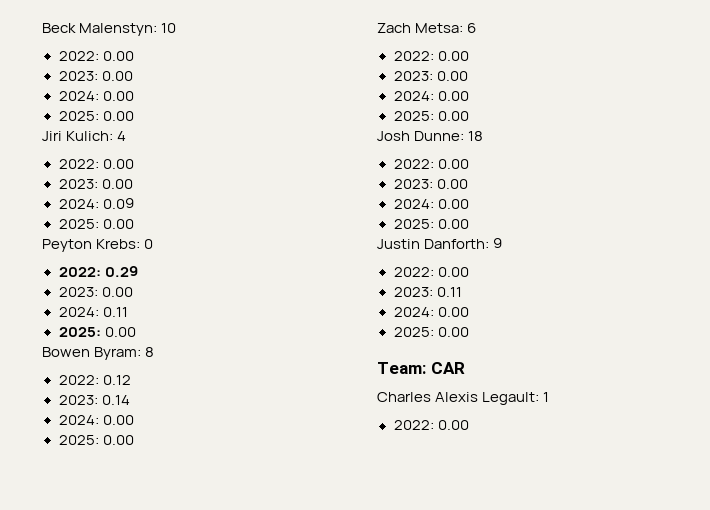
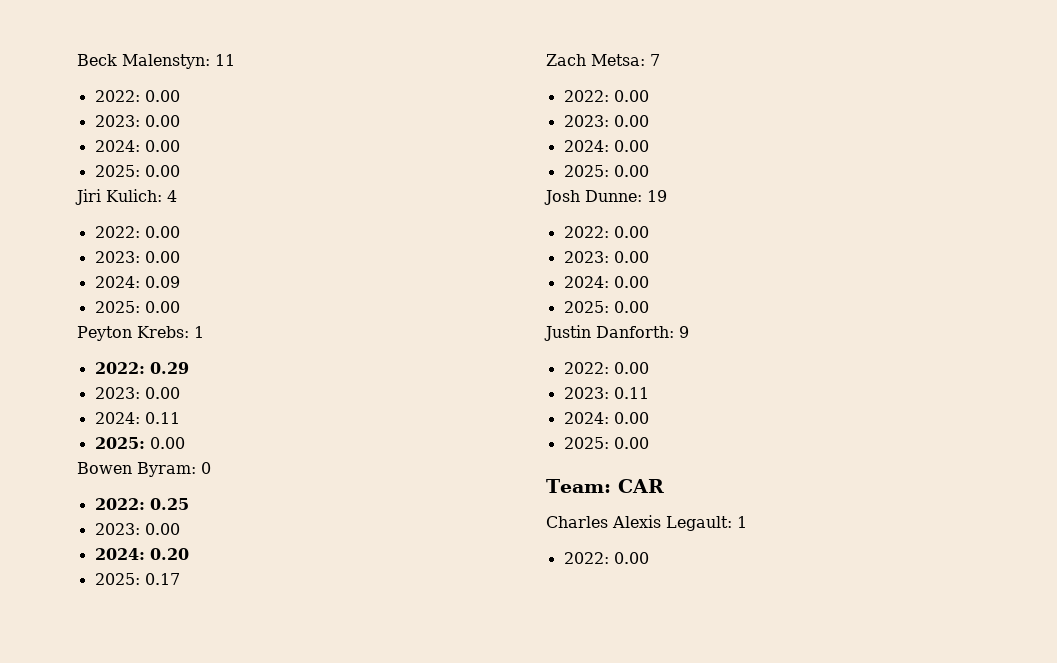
[161,23,177,33] 10 -> [215,54,235,66] 11
[144,239,154,249] 0 -> [194,326,204,338] 1
[145,347,155,357] [58,375,131,385] [58,395,130,405] [58,415,134,425] [58,435,134,445] 8 // 2022: 0.12 // 2023: 0.14 // 2024: 0.00 // 2025: 0.00 -> [201,462,211,474] [94,498,189,510] [94,523,180,535] [94,548,189,560] [94,573,180,585] 0 // 2022: 0.25 // 2023: 0.00 // 2024: 0.20 // 2025: 0.17
[467,23,477,33] 6 -> [650,54,660,66] 7
[468,131,484,141] 18 -> [647,190,667,202] 19

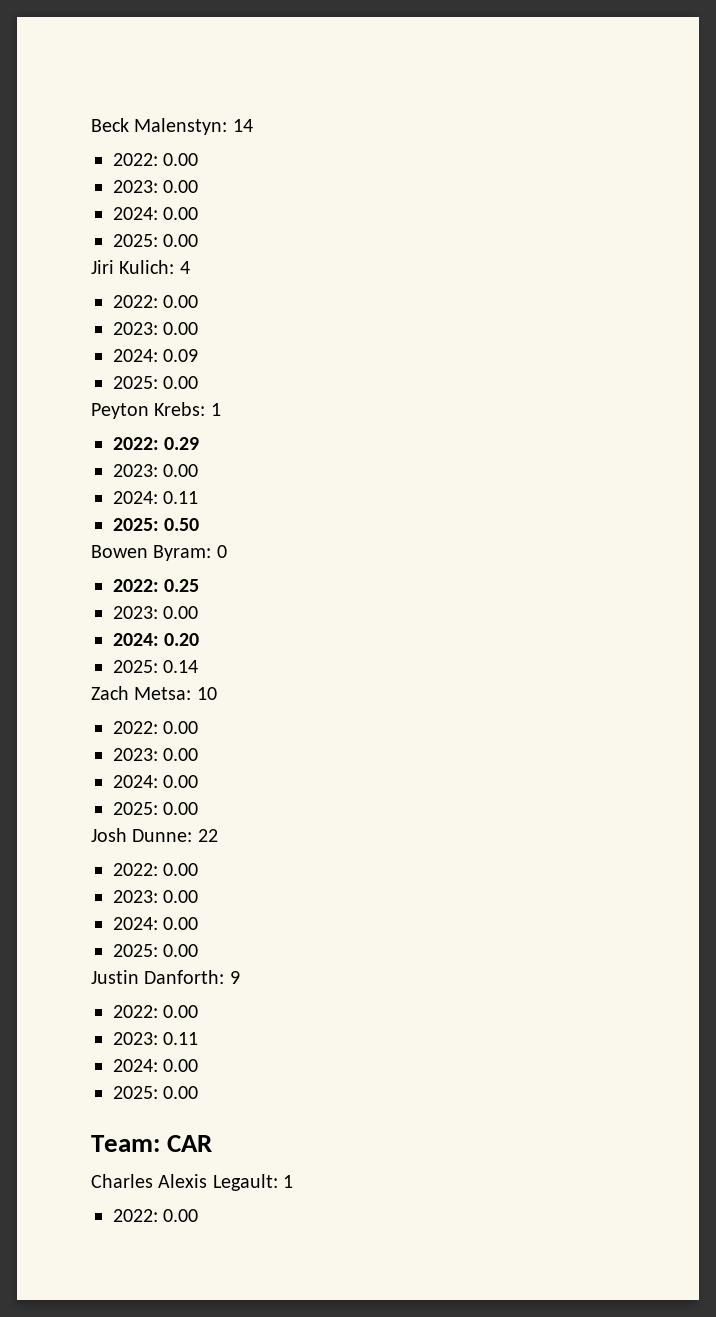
[215,54,235,66] 11 -> [232,119,253,132] 14
[149,437,185,449] 0.00 -> [164,518,200,531] 0.50
[144,573,180,585] 0.17 -> [163,660,199,673] 0.14
[650,54,660,66] 7 -> [196,687,217,700] 10
[647,190,667,202] 19 -> [197,829,218,842] 22

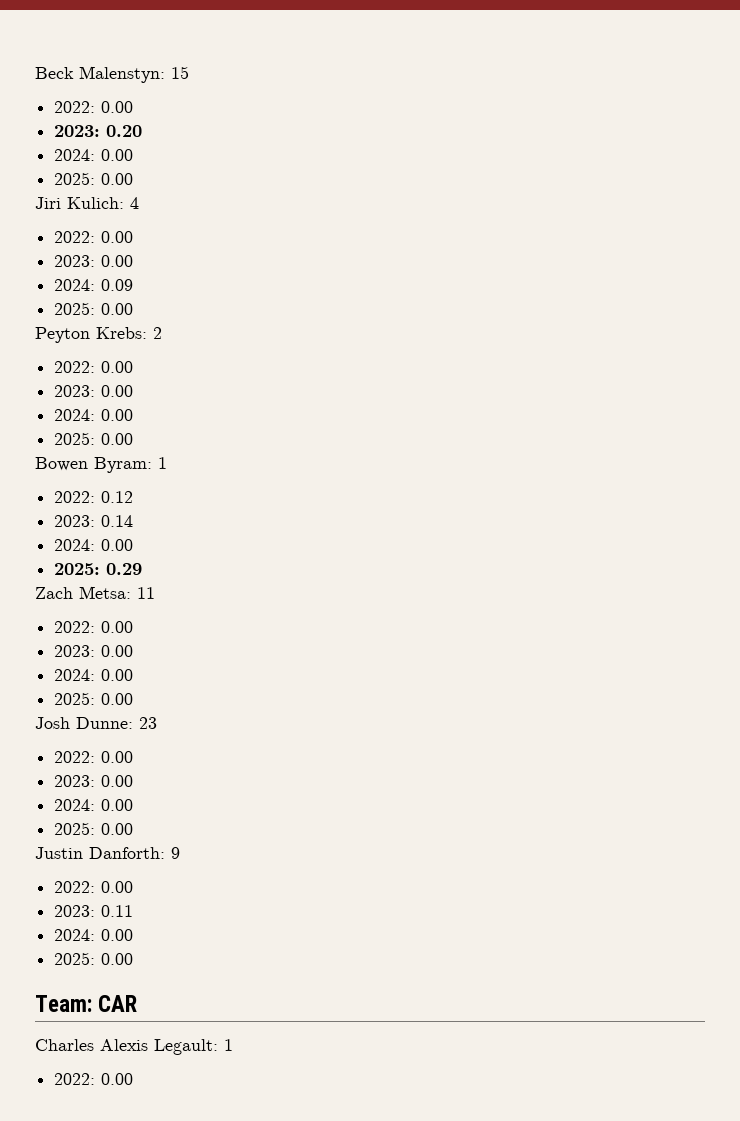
[232,119,253,132] [113,153,199,166] [113,180,199,193] 14 // 2022: 0.00 // 2023: 0.00 -> [171,66,189,79] [54,101,134,113] [54,125,143,137] 15 // 2022: 0.00 // 2023: 0.20
[210,403,221,416] [113,437,200,450] [113,464,199,477] [113,491,199,504] [113,518,200,531] 1 // 2022: 0.29 // 2023: 0.00 // 2024: 0.11 // 2025: 0.50 -> [153,327,162,339] [54,361,134,373] [54,385,134,397] [54,409,134,421] [54,432,134,445] 2 // 2022: 0.00 // 2023: 0.00 // 2024: 0.00 // 2025: 0.00
[216,545,227,558] [113,579,200,592] [113,606,199,619] [113,633,200,646] [113,660,199,673] 0 // 2022: 0.25 // 2023: 0.00 // 2024: 0.20 // 2025: 0.14 -> [158,457,167,469] [54,491,134,503] [54,515,134,527] [54,539,134,551] [54,563,143,575] 1 // 2022: 0.12 // 2023: 0.14 // 2024: 0.00 // 2025: 0.29
[196,687,217,700] 10 -> [137,587,155,599] 11
[197,829,218,842] 22 -> [139,717,157,729] 23

